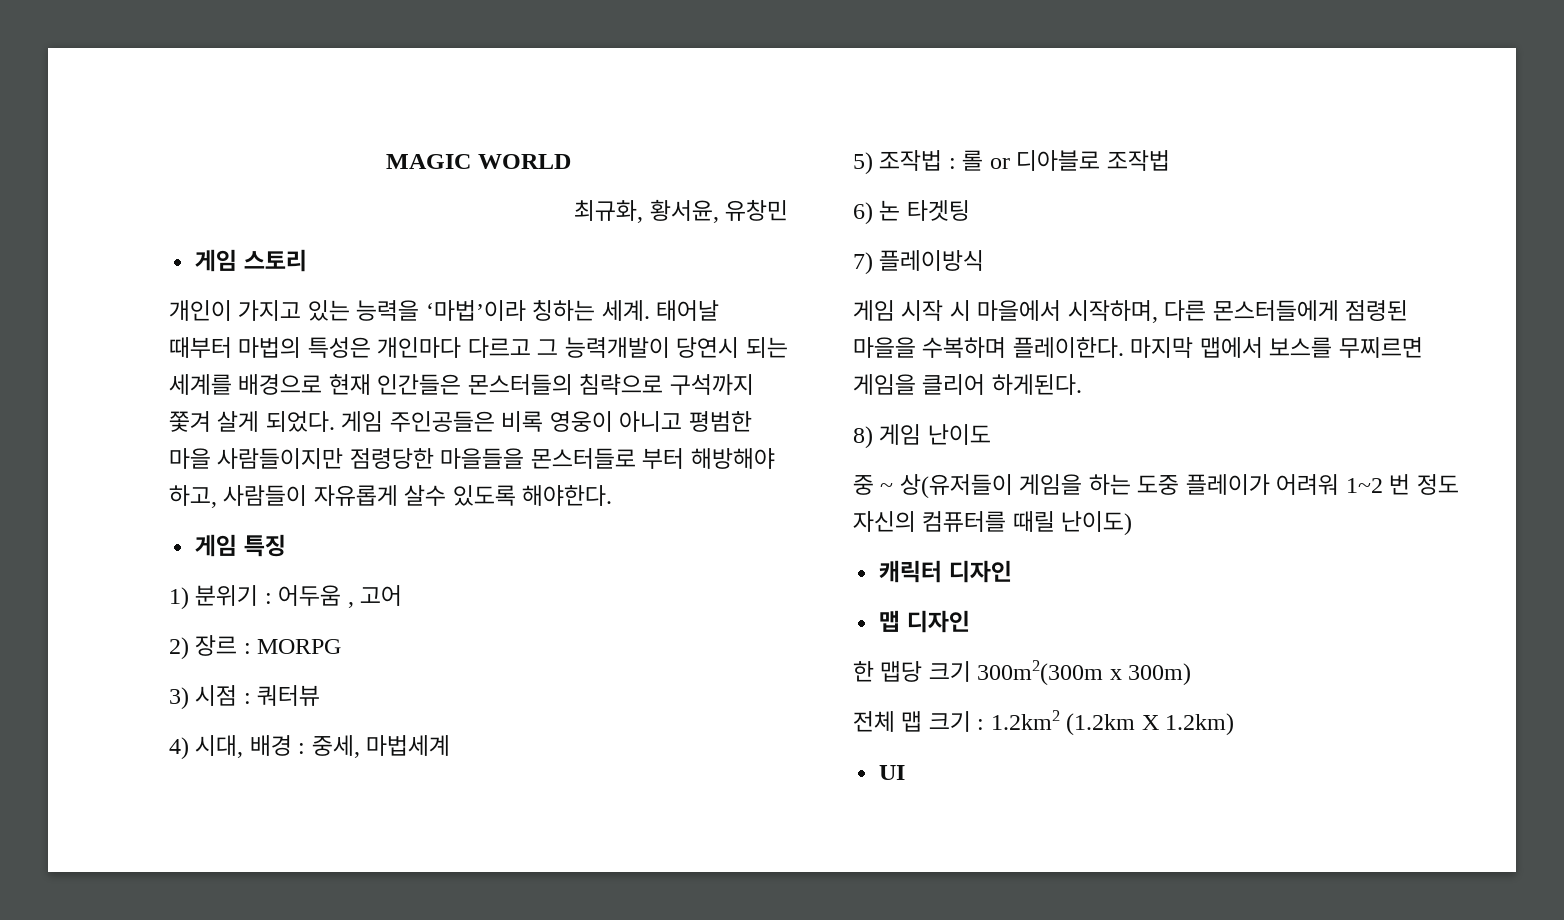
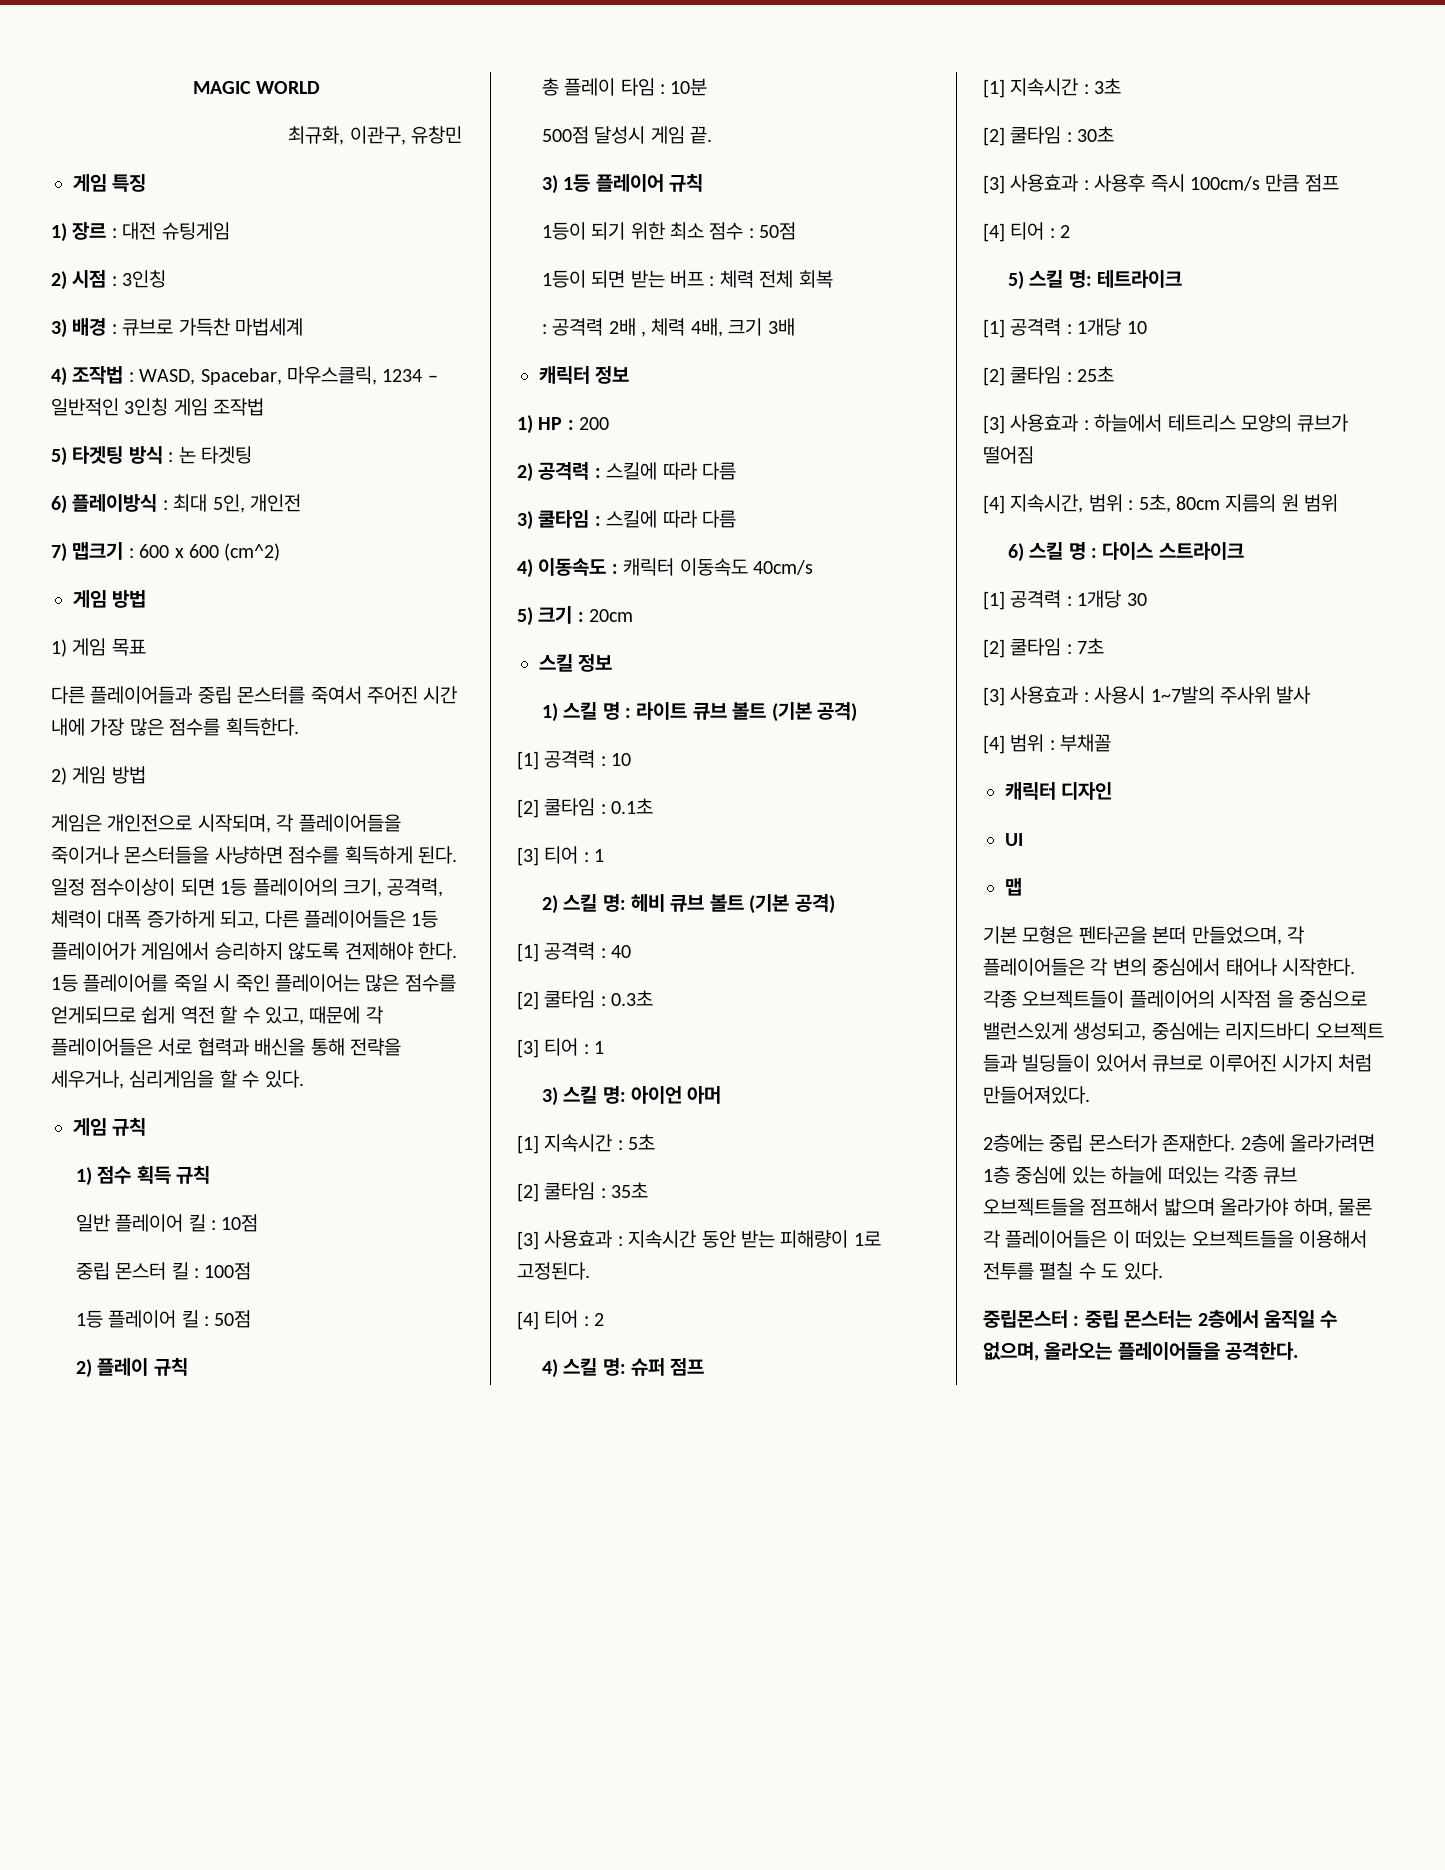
[649,199,719,223] 황서윤, -> [349,126,406,145] 이관구,
[243,249,307,272] [169,300,720,321] [169,337,788,358] [169,373,754,395] [169,411,752,432] [169,448,775,470] [169,485,613,508] [195,534,286,557] [169,585,403,610] [169,635,342,660] [169,685,321,710] [169,735,451,760] [853,150,1170,175] [853,200,970,225] [853,250,985,275] [853,300,1409,323] [853,337,1423,358] [853,374,1082,395] [853,424,991,449] [853,474,1459,499] [853,511,1133,536] 스토리 // 개인이 가지고 있는 능력을 ‘마법’이라 칭하는 세계. 태어날 때부터 마법의 특성은 개인마다 다르고 그 능력개발이 당연시 되는 세계를 배경으로 현재 인간들은 몬스터들의 침략으로 구석까지 쫓겨 살게 되었다. 게임 주인공들은 비록 영웅이 아니고 평범한 마을 사람들이지만 점령당한 마을들을 몬스터들로 부터 해방해야 하고, 사람들이 자유롭게 살수 있도록 해야한다. // 게임 특징 // 1) 분위기 : 어두움 , 고어 // 2) 장르 : MORPG // 3) 시점 : 쿼터뷰 // 4) 시대, 배경 : 중세, 마법세계 // 5) 조작법 : 롤 or 디아블로 조작법 // 6) 논 타겟팅 // 7) 플레이방식 // 게임 시작 시 마을에서 시작하며, 다른 몬스터들에게 점령된 마을을 수복하며 플레이한다. 마지막 맵에서 보스를 무찌르면 게임을 클리어 하게된다. // 8) 게임 난이도 // 중 ~ 상(유저들이 게임을 하는 도중 플레이가 어려워 1~2 번 정도 자신의 컴퓨터를 때릴 난이도) -> [112,174,147,192] [51,222,230,242] [51,270,167,290] [51,318,303,338] [51,366,438,386] [51,398,265,416] [51,446,253,466] [51,494,301,514] [51,542,281,562] [73,590,147,608] [51,638,146,657] [51,686,458,704] [51,718,299,736] [51,766,146,785] [51,814,401,833] [51,846,457,864] [51,878,444,897] [51,910,439,929] [51,942,457,960] [51,974,456,992] [51,1006,383,1025] [51,1038,401,1056] [51,1070,304,1089] [73,1117,147,1136] [75,1165,211,1186] [75,1214,259,1232] [75,1262,252,1280] [75,1310,252,1328] [75,1357,188,1378] [541,78,708,96] [541,126,713,144] [541,173,704,194] [541,222,797,240] [541,270,833,288] [541,318,795,337] [539,366,630,384] [517,415,610,434] [517,462,736,482] [517,510,736,530] [517,558,813,578] [517,606,634,626] [539,654,613,672] [541,702,858,722] [517,750,632,770] [517,798,654,818] [517,846,605,866] [541,894,835,914] [517,942,632,962] [517,990,654,1010] [517,1038,605,1058] [541,1086,722,1106] [517,1134,656,1154] [517,1182,649,1202] [517,1230,881,1250] [517,1262,590,1280] [517,1310,605,1330] [541,1358,705,1378] [983,78,1122,98] [983,126,1115,146] [983,174,1339,194] [983,222,1071,242] [1007,270,1183,290] [983,318,1147,338] [983,366,1115,386] [983,414,1349,434] [983,446,1034,464] [983,494,1339,514] [1007,542,1244,562] [983,590,1147,610] [983,638,1105,658] [983,686,1312,706] [983,734,1112,754] 특징 // 1) 장르 : 대전 슈팅게임 // 2) 시점 : 3인칭 // 3) 배경 : 큐브로 가득찬 마법세계 // 4) 조작법 : WASD, Spacebar, 마우스클릭, 1234 – 일반적인 3인칭 게임 조작법 // 5) 타겟팅 방식 : 논 타겟팅 // 6) 플레이방식 : 최대 5인, 개인전 // 7) 맵크기 : 600 x 600 (cm^2) // 게임 방법 // 1) 게임 목표 // 다른 플레이어들과 중립 몬스터를 죽여서 주어진 시간 내에 가장 많은 점수를 획득한다. // 2) 게임 방법 // 게임은 개인전으로 시작되며, 각 플레이어들을 죽이거나 몬스터들을 사냥하면 점수를 획득하게 된다. 일정 점수이상이 되면 1등 플레이어의 크기, 공격력, 체력이 대폭 증가하게 되고, 다른 플레이어들은 1등 플레이어가 게임에서 승리하지 않도록 견제해야 한다. 1등 플레이어를 죽일 시 죽인 플레이어는 많은 점수를 얻게되므로 쉽게 역전 할 수 있고, 때문에 각 플레이어들은 서로 협력과 배신을 통해 전략을 세우거나, 심리게임을 할 수 있다. // 게임 규칙 // 1) 점수 획득 규칙 // 일반 플레이어 킬 : 10점 // 중립 몬스터 킬 : 100점 // 1등 플레이어 킬 : 50점 // 2) 플레이 규칙 // 총 플레이 타임 : 10분 // 500점 달성시 게임 끝. // 3) 1등 플레이어 규칙 // 1등이 되기 위한 최소 점수 : 50점 // 1등이 되면 받는 버프 : 체력 전체 회복 // : 공격력 2배 , 체력 4배, 크기 3배 // 캐릭터 정보 // 1) HP : 200 // 2) 공격력 : 스킬에 따라 다름 // 3) 쿨타임 : 스킬에 따라 다름 // 4) 이동속도 : 캐릭터 이동속도 40cm/s // 5) 크기 : 20cm // 스킬 정보 // 1) 스킬 명 : 라이트 큐브 볼트 (기본 공격) // [1] 공격력 : 10 // [2] 쿨타임 : 0.1초 // [3] 티어 : 1 // 2) 스킬 명: 헤비 큐브 볼트 (기본 공격) // [1] 공격력 : 40 // [2] 쿨타임 : 0.3초 // [3] 티어 : 1 // 3) 스킬 명: 아이언 아머 // [1] 지속시간 : 5초 // [2] 쿨타임 : 35초 // [3] 사용효과 : 지속시간 동안 받는 피해량이 1로 고정된다. // [4] 티어 : 2 // 4) 스킬 명: 슈퍼 점프 // [1] 지속시간 : 3초 // [2] 쿨타임 : 30초 // [3] 사용효과 : 사용후 즉시 100cm/s 만큼 점프 // [4] 티어 : 2 // 5) 스킬 명: 테트라이크 // [1] 공격력 : 1개당 10 // [2] 쿨타임 : 25초 // [3] 사용효과 : 하늘에서 테트리스 모양의 큐브가 떨어짐 // [4] 지속시간, 범위 : 5초, 80cm 지름의 원 범위 // 6) 스킬 명 : 다이스 스트라이크 // [1] 공격력 : 1개당 30 // [2] 쿨타임 : 7초 // [3] 사용효과 : 사용시 1~7발의 주사위 발사 // [4] 범위 : 부채꼴
[879,610,970,633] [853,660,1192,686] [853,710,1235,736] [879,765,906,780] // 맵 디자인 // 한 맵당 크기 300m2(300m x 300m) // 전체 맵 크기 : 1.2km2 (1.2km X 1.2km) // UI -> [1005,833,1023,846] [1005,878,1022,896] [983,926,1304,945] [983,958,1355,976] [983,990,1367,1008] [983,1022,1384,1041] [983,1054,1373,1072] [983,1086,1090,1104] [983,1134,1375,1152] [983,1166,1298,1184] [983,1198,1372,1217] [983,1230,1367,1248] [983,1262,1163,1280] [983,1310,1338,1328] [983,1342,1299,1361] // UI // 맵 // 기본 모형은 펜타곤을 본떠 만들었으며, 각 플레이어들은 각 변의 중심에서 태어나 시작한다. 각종 오브젝트들이 플레이어의 시작점 을 중심으로 밸런스있게 생성되고, 중심에는 리지드바디 오브젝트 들과 빌딩들이 있어서 큐브로 이루어진 시가지 처럼 만들어져있다. // 2층에는 중립 몬스터가 존재한다. 2층에 올라가려면 1층 중심에 있는 하늘에 떠있는 각종 큐브 오브젝트들을 점프해서 밟으며 올라가야 하며, 물론 각 플레이어들은 이 떠있는 오브젝트들을 이용해서 전투를 펼칠 수 도 있다. // 중립몬스터 : 중립 몬스터는 2층에서 움직일 수 없으며, 올라오는 플레이어들을 공격한다.

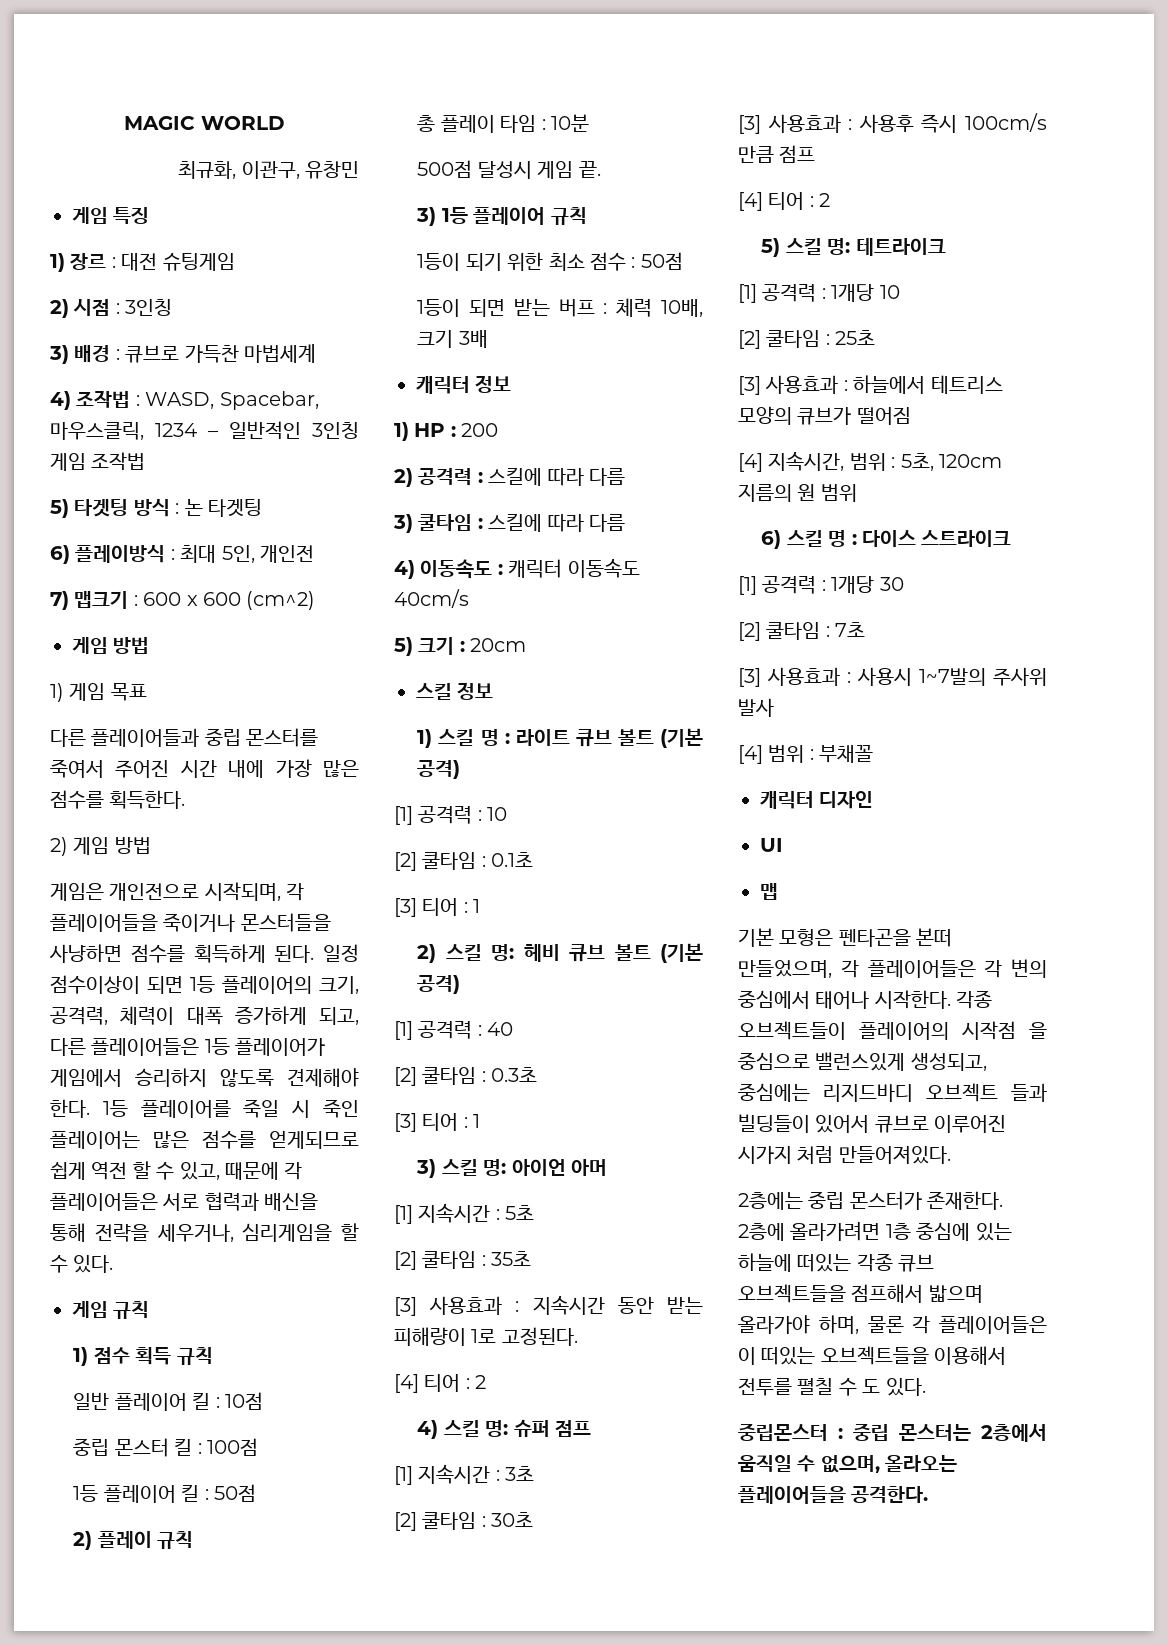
[759,270,833,288] [541,318,723,337] 전체 회복 // : 공격력 2배 , 체력 4배, -> [661,299,703,317] 10배,
[1176,496,1220,510] 80cm -> [939,454,1002,468] 120cm

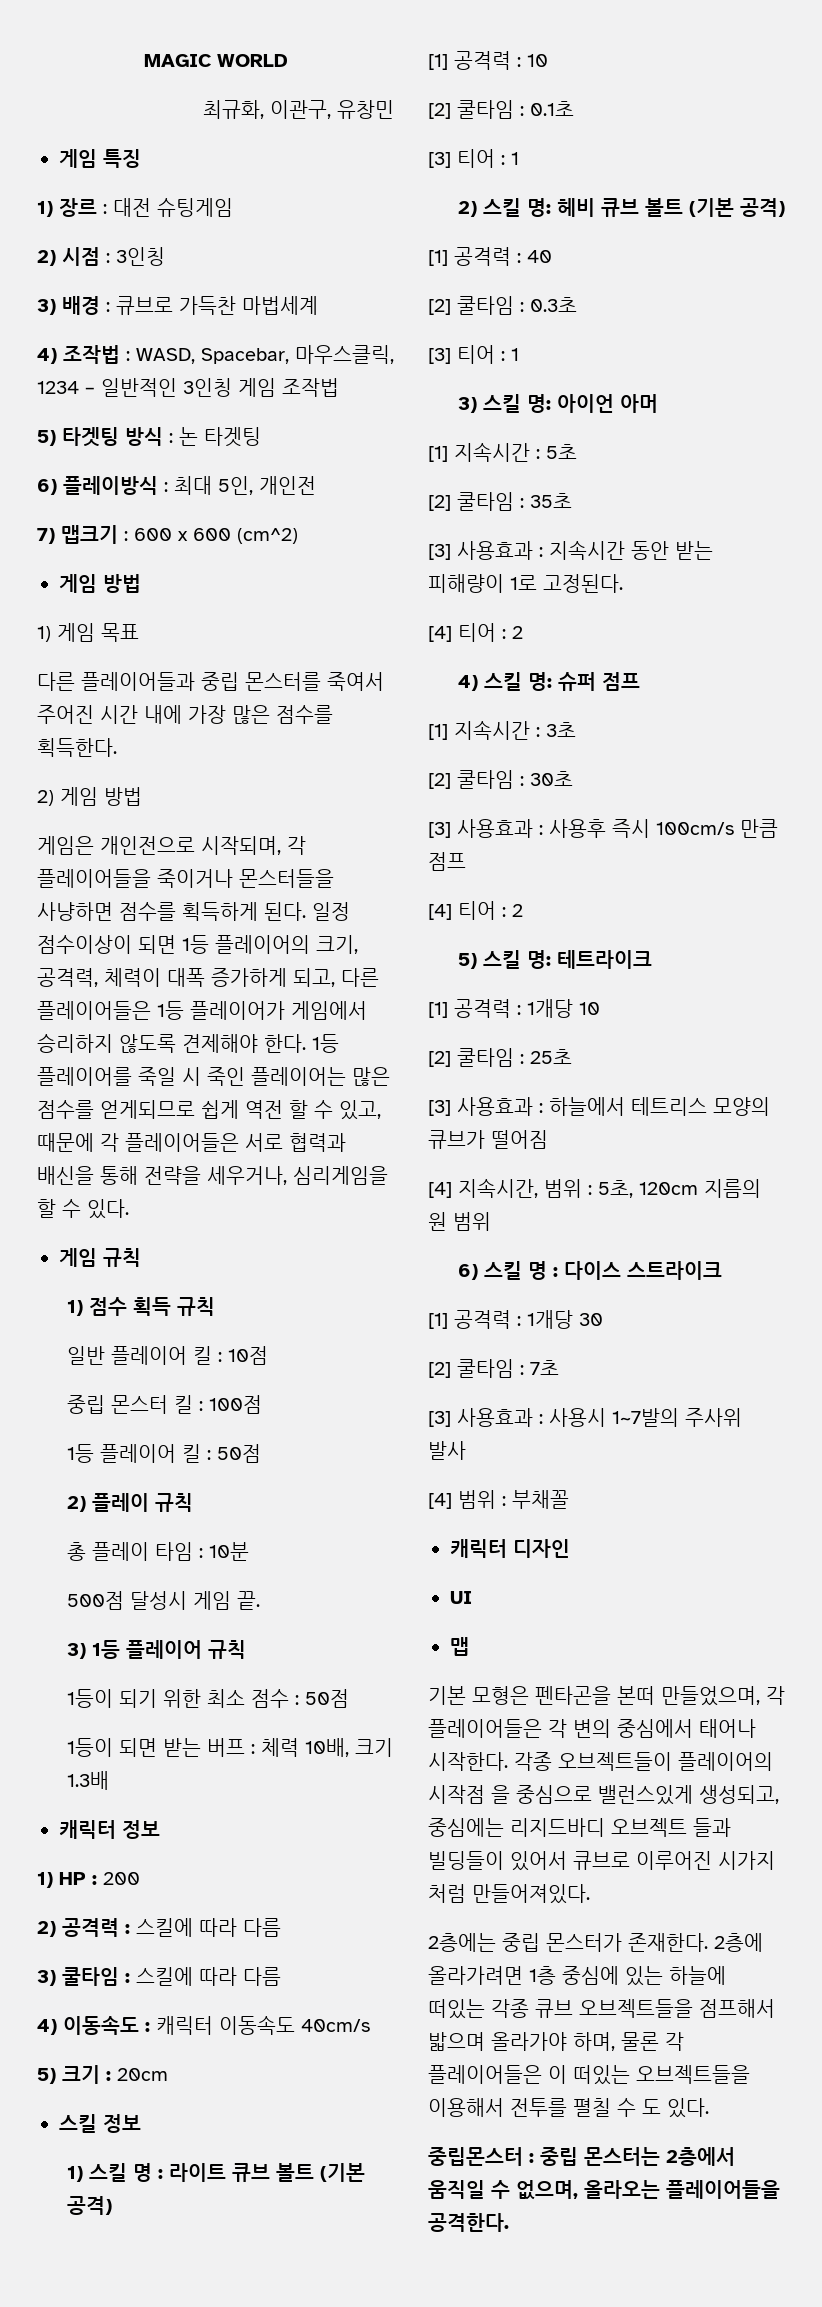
[458,330,488,348] 3배 -> [66,1771,109,1790] 1.3배

